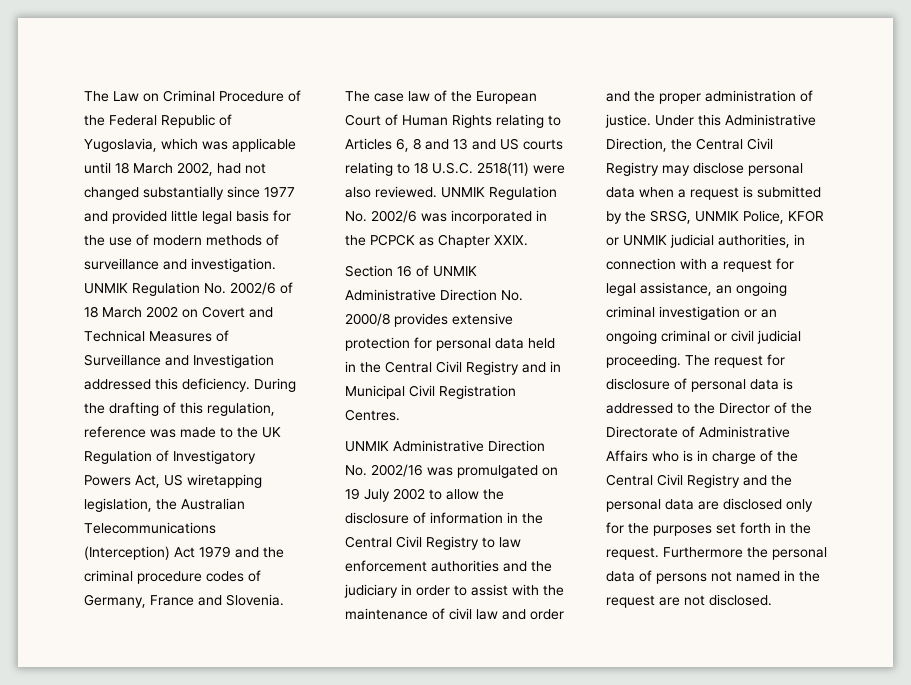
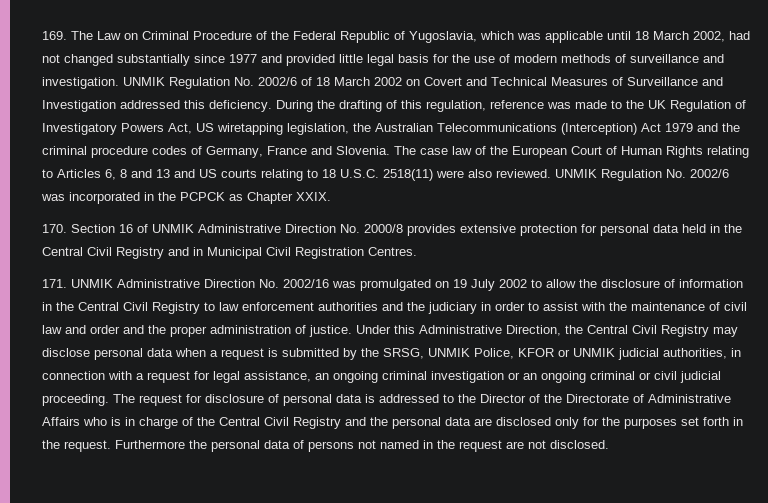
(84, 96) none -> [42,31,67,40] 169.
(528, 240) none -> [42,224,67,233] 170.
(400, 415) none -> [42,279,67,288] 171.

